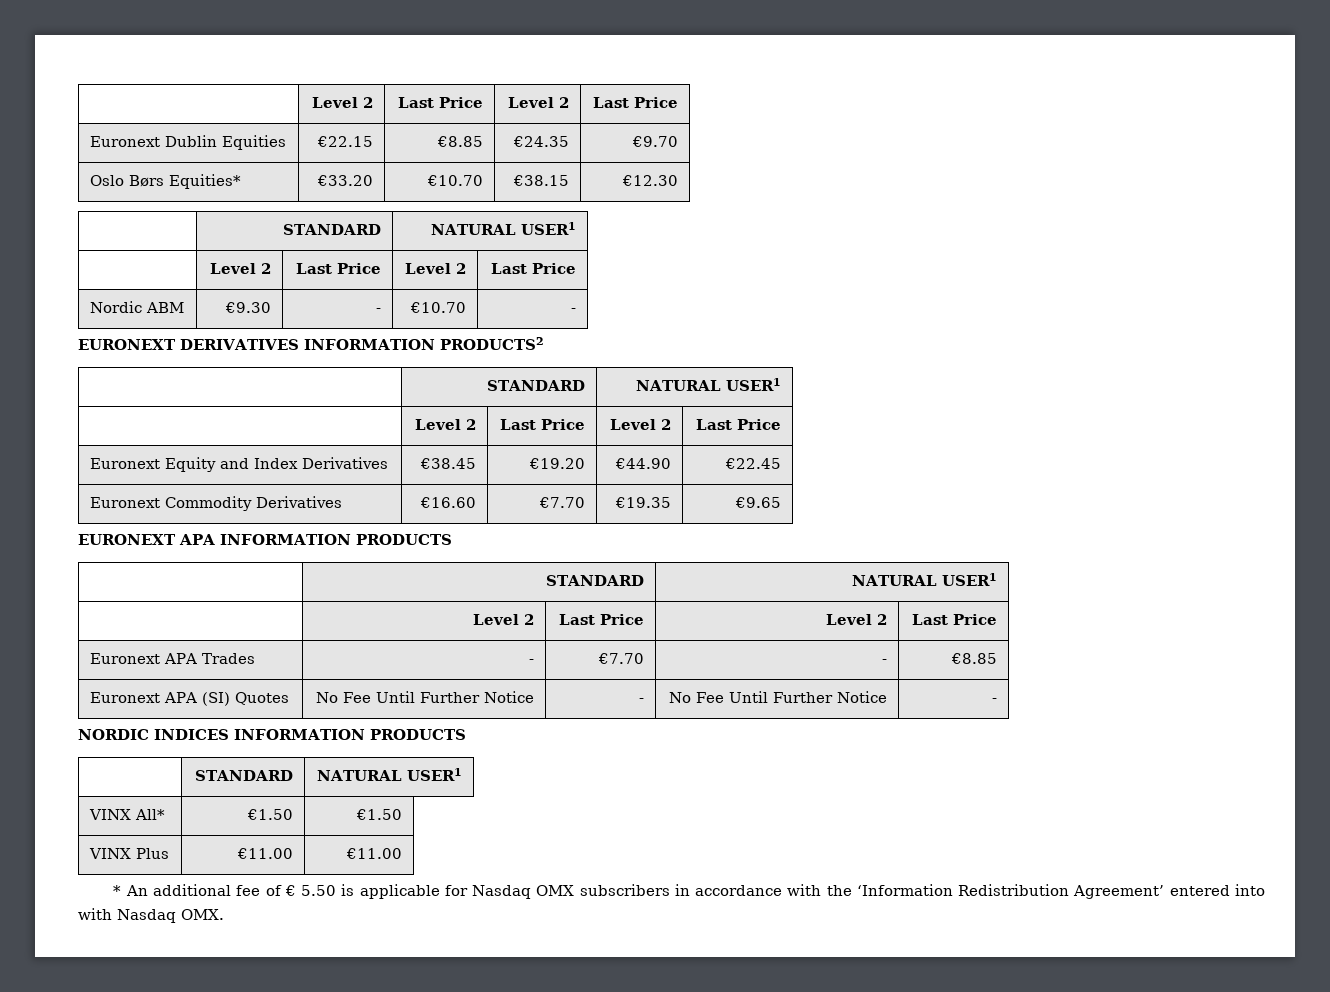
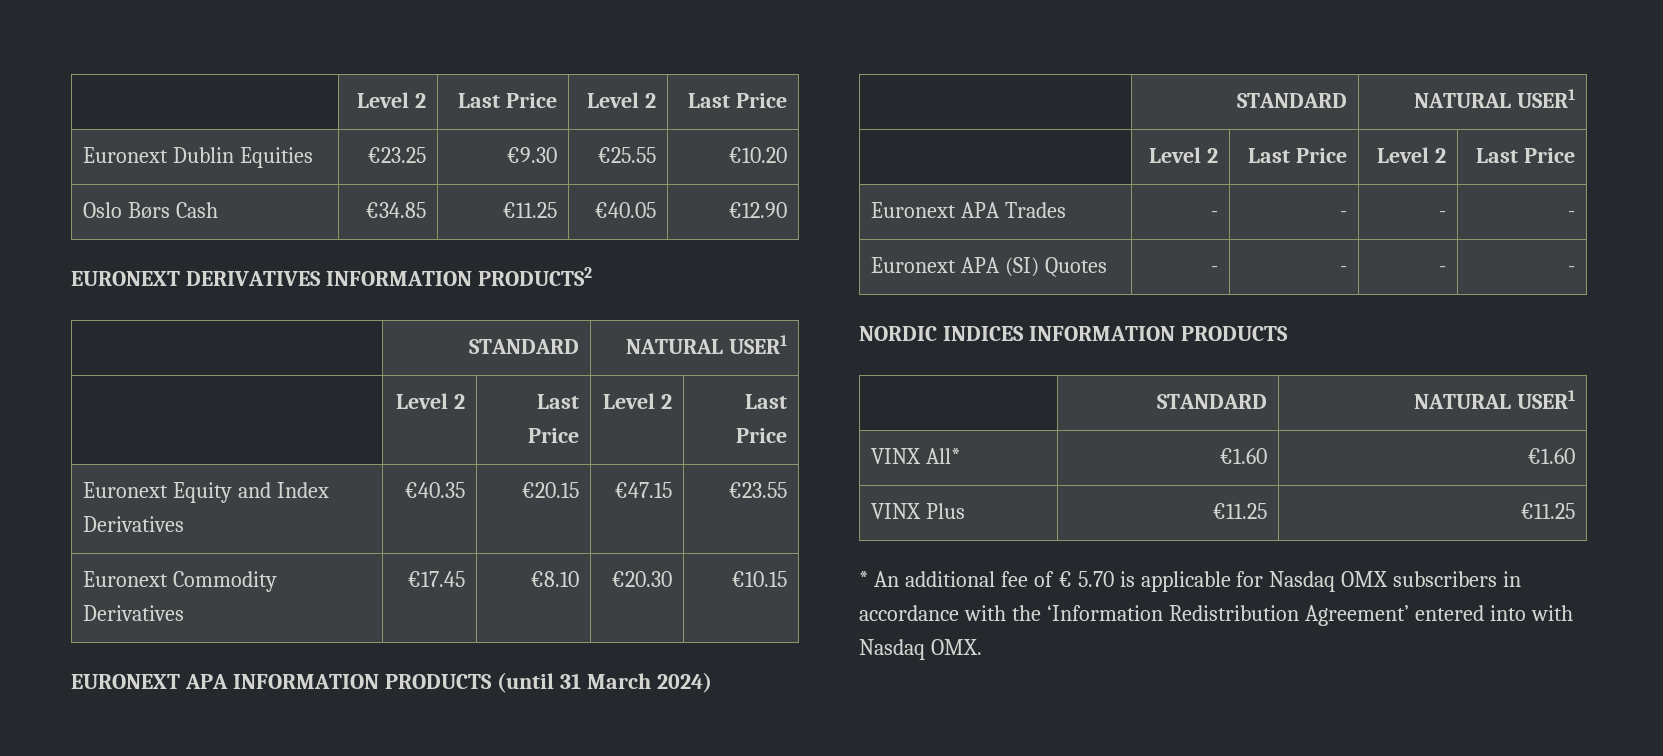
[317,136,374,147] [437,136,484,147] [513,136,570,147] [632,136,679,147] [89,174,241,189] [317,175,374,186] [427,175,484,186] [513,175,570,186] [622,175,679,186] [283,224,382,235] [431,222,577,235] [210,263,272,274] [296,263,382,274] [405,263,467,274] [491,263,577,274] [89,301,184,313] [225,302,272,313] [376,308,382,313] [410,302,467,313] [571,308,577,313] €22.15 | €8.85 | €24.35 | €9.70 // Oslo Børs Equities* | €33.20 | €10.70 | €38.15 | €12.30 // | STANDARD | NATURAL USER1 // | Level 2 | Last Price | Level 2 | Last Price // Nordic ABM | €9.30 | - | €10.70 | - -> [366,147,426,163] [505,147,557,163] [596,147,656,163] [727,147,787,163] [83,202,219,219] [364,202,426,218] [501,202,557,218] [593,202,656,218] [727,202,787,218] €23.25 | €9.30 | €25.55 | €10.20 // Oslo Børs Cash | €34.85 | €11.25 | €40.05 | €12.90
[420,458,477,469] [529,458,586,469] [615,458,672,469] [725,458,782,469] €38.45 | €19.20 | €44.90 | €22.45 -> [403,482,465,498] [520,482,579,498] [613,482,672,498] [727,482,787,498] €40.35 | €20.15 | €47.15 | €23.55
[420,497,477,508] [539,497,586,508] [615,497,672,508] [735,497,782,508] €16.60 | €7.70 | €19.35 | €9.65 -> [406,571,465,587] [529,571,579,587] [610,571,672,587] [730,571,787,587] €17.45 | €8.10 | €20.30 | €10.15
(452, 539) none -> [496,672,712,693] (until 31 March 2024)
[598,653,645,664] [882,659,888,664] [951,653,998,664] €7.70 | - | €8.85 -> [1339,211,1347,218] [1438,211,1446,218] [1567,211,1575,218] - | - | -
[316,691,535,703] [639,698,645,703] [669,691,888,703] No Fee Until Further Notice | - | No Fee Until Further Notice -> [1210,266,1218,273] [1339,266,1347,273] [1438,266,1446,273] - | - | -
[247,809,294,820] [356,809,403,820] €1.50 | €1.50 -> [1218,448,1267,464] [1526,448,1575,464] €1.60 | €1.60
[237,848,294,859] [346,848,403,859] €11.00 | €11.00 -> [1211,503,1267,519] [1519,503,1575,519] €11.25 | €11.25
[301,885,337,896] 5.50 -> [1077,571,1114,587] 5.70

